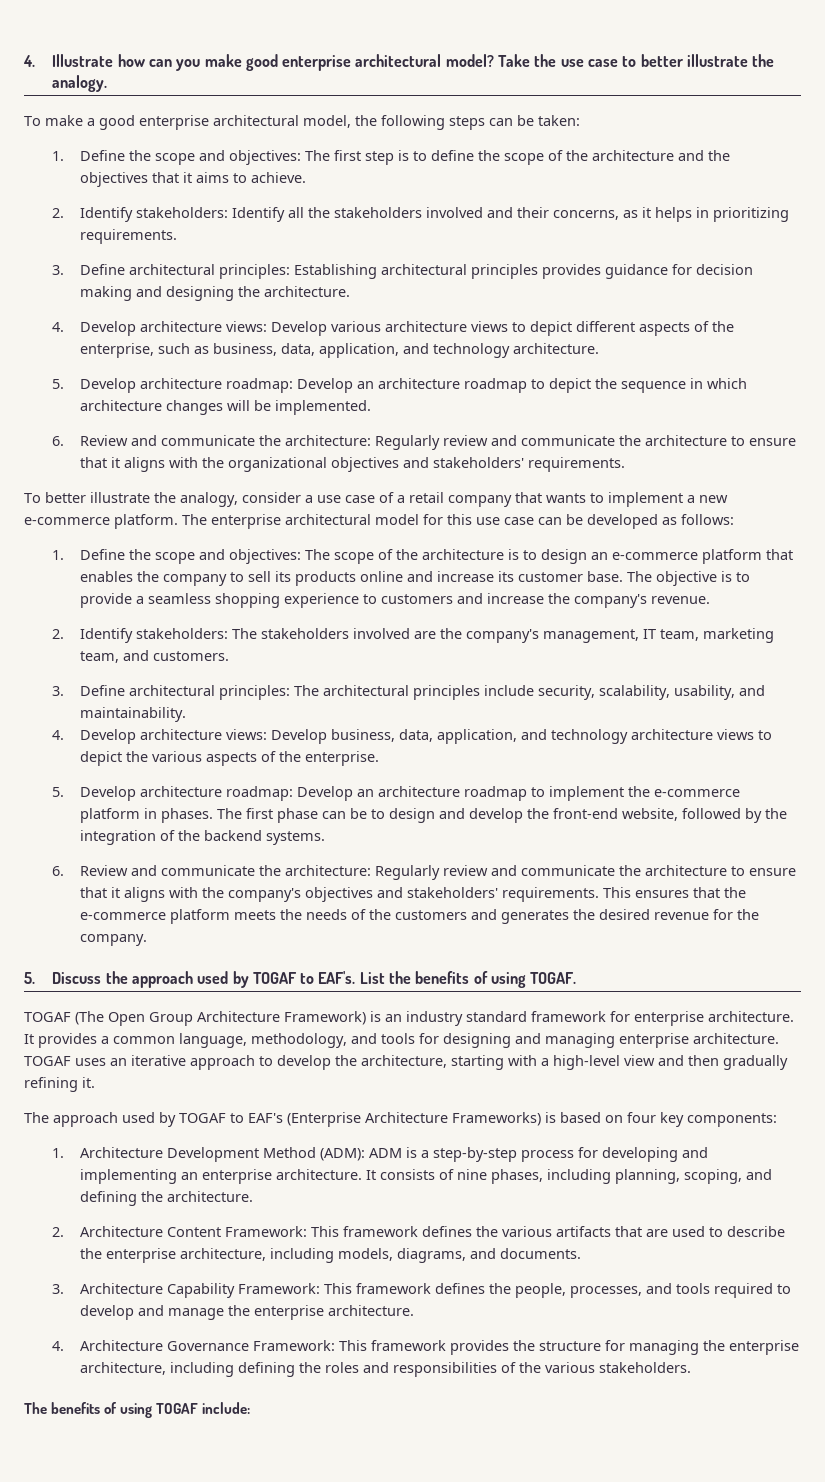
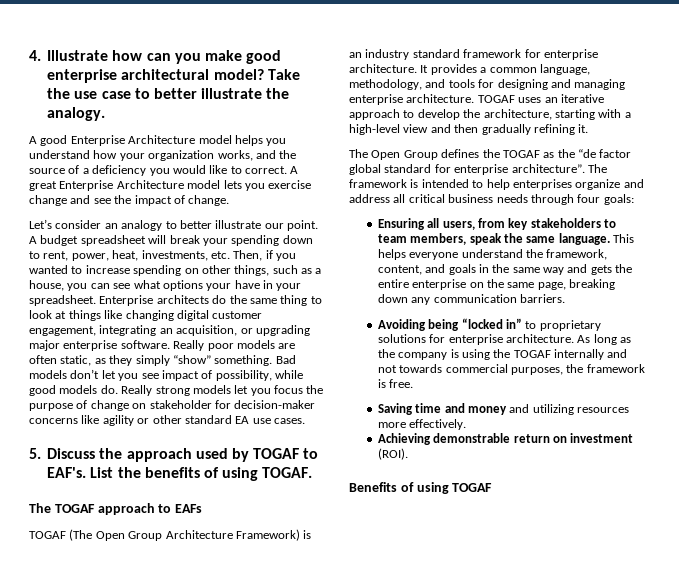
[24,115,580,130] [52,150,731,165] [80,172,307,187] [52,207,790,222] [80,229,178,244] [52,264,754,279] [80,286,351,301] [52,321,735,336] [80,343,600,358] [52,378,748,393] [80,400,372,415] [52,435,797,450] [80,457,626,472] [24,492,728,507] [24,514,734,529] [52,549,794,564] [80,571,751,586] [80,593,711,608] [52,628,775,643] [80,650,230,663] [52,685,766,700] [80,707,187,722] [52,729,773,744] [80,751,380,766] [52,786,741,801] [80,808,788,823] [80,830,326,845] [52,865,797,880] [80,887,747,902] [80,909,760,924] [80,934,148,946] To make a good enterprise architectural model, the following steps can be taken: // 1. Define the scope and objectives: The first step is to define the scope of the architecture and the objectives that it aims to achieve. // 2. Identify stakeholders: Identify all the stakeholders involved and their concerns, as it helps in prioritizing requirements. // 3. Define architectural principles: Establishing architectural principles provides guidance for decision making and designing the architecture. // 4. Develop architecture views: Develop various architecture views to depict different aspects of the enterprise, such as business, data, application, and technology architecture. // 5. Develop architecture roadmap: Develop an architecture roadmap to depict the sequence in which architecture changes will be implemented. // 6. Review and communicate the architecture: Regularly review and communicate the architecture to ensure that it aligns with the organizational objectives and stakeholders' requirements. // To better illustrate the analogy, consider a use case of a retail company that wants to implement a new e-commerce platform. The enterprise architectural model for this use case can be developed as follows: // 1. Define the scope and objectives: The scope of the architecture is to design an e-commerce platform that enables the company to sell its products online and increase its customer base. The objective is to provide a seamless shopping experience to customers and increase the company's revenue. // 2. Identify stakeholders: The stakeholders involved are the company's management, IT team, marketing team, and customers. // 3. Define architectural principles: The architectural principles include security, scalability, usability, and maintainability. // 4. Develop architecture views: Develop business, data, application, and technology architecture views to depict the various aspects of the enterprise. // 5. Develop architecture roadmap: Develop an architecture roadmap to implement the e-commerce platform in phases. The first phase can be to design and develop the front-end website, followed by the integration of the backend systems. // 6. Review and communicate the architecture: Regularly review and communicate the architecture to ensure that it aligns with the company's objectives and stakeholders' requirements. This ensures that the e-commerce platform meets the needs of the customers and generates the desired revenue for the company. -> [29,135,287,146] [29,150,297,161] [29,165,299,176] [29,180,312,191] [29,195,230,206] [29,219,318,231] [29,235,313,246] [29,250,296,261] [29,265,322,276] [29,280,302,291] [29,295,322,306] [29,310,263,321] [29,325,310,336] [29,340,296,351] [29,355,296,366] [29,369,303,381] [29,385,324,396] [29,400,316,411] [29,415,305,426] A good Enterprise Architecture model helps you understand how your organization works, and the source of a deficiency you would like to correct. A great Enterprise Architecture model lets you exercise change and see the impact of change. // Let’s consider an analogy to better illustrate our point. A budget spreadsheet will break your spending down to rent, power, heat, investments, etc. Then, if you wanted to increase spending on other things, such as a house, you can see what options your have in your spreadsheet. Enterprise architects do the same thing to look at things like changing digital customer engagement, integrating an acquisition, or upgrading major enterprise software. Really poor models are often static, as they simply “show” something. Bad models don’t let you see impact of possibility, while good models do. Really strong models let you focus the purpose of change on stakeholder for decision-maker concerns like agility or other standard EA use cases.
(577, 978) none -> [29,503,203,515] // The TOGAF approach to EAFs
[53,1112,777,1127] [52,1147,709,1162] [80,1169,773,1184] [80,1191,254,1206] [52,1226,786,1237] [80,1248,582,1263] [52,1283,792,1298] [80,1305,415,1320] [52,1340,800,1355] [80,1362,692,1377] [24,1402,101,1414] approach used by TOGAF to EAF's (Enterprise Architecture Frameworks) is based on four key components: // 1. Architecture Development Method (ADM): ADM is a step-by-step process for developing and implementing an enterprise architecture. It consists of nine phases, including planning, scoping, and defining the architecture. // 2. Architecture Content Framework: This framework defines the various artifacts that are used to describe the enterprise architecture, including models, diagrams, and documents. // 3. Architecture Capability Framework: This framework defines the people, processes, and tools required to develop and manage the enterprise architecture. // 4. Architecture Governance Framework: This framework provides the structure for managing the enterprise architecture, including defining the roles and responsibilities of the various stakeholders. // The benefits -> [371,149,632,160] [349,164,607,175] [349,179,644,190] [349,194,634,205] [377,218,617,230] [377,233,635,245] [377,249,608,260] [377,264,633,275] [377,279,616,290] [377,294,565,305] [377,318,601,331] [377,334,632,345] [377,349,628,360] [377,364,645,375] [377,379,414,388] [377,403,630,415] [377,419,467,430] [377,433,634,445] [377,448,408,460] [349,482,397,492] Open Group defines the TOGAF as the “de factor global standard for enterprise architecture”. The framework is intended to help enterprises organize and address all critical business needs through four goals: // Ensuring all users, from key stakeholders to team members, speak the same language. This helps everyone understand the framework, content, and goals in the same way and gets the entire enterprise on the same page, breaking down any communication barriers. // Avoiding being “locked in” to proprietary solutions for enterprise architecture. As long as the company is using the TOGAF internally and not towards commercial purposes, the framework is free. // Saving time and money and utilizing resources more effectively. // Achieving demonstrable return on investment (ROI). // Benefits
[202,1402,251,1414] include: -> (493, 487) none

